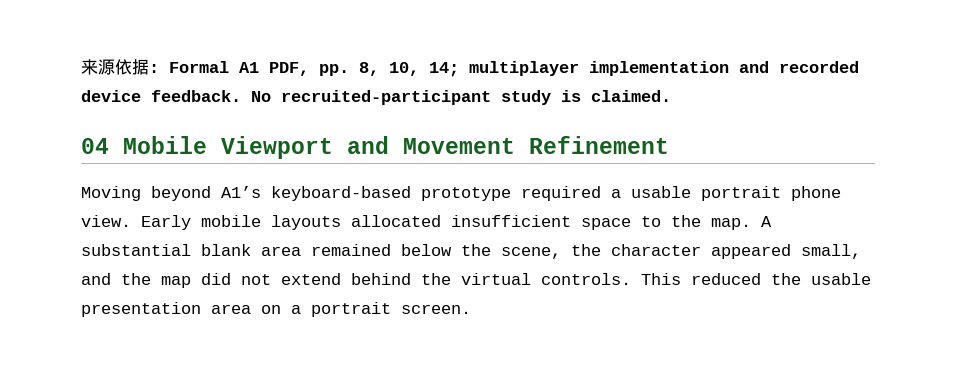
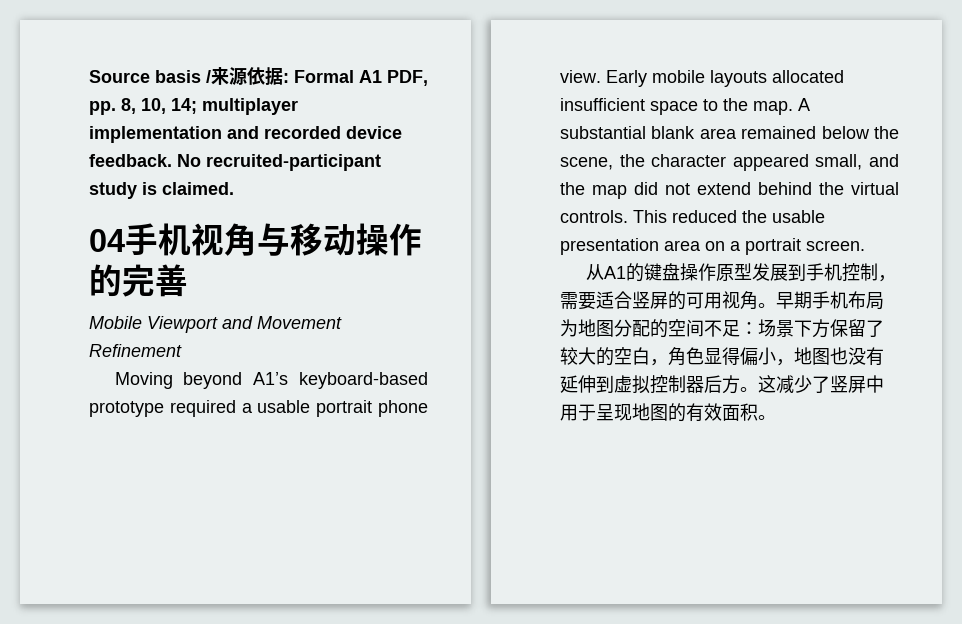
(81, 67) none -> [89,70,211,83] Source basis /
(109, 146) none -> [125,223,422,256] [89,264,188,297] 手机视角与移动操作的完善 //
(471, 309) none -> [585,263,896,282] [560,291,884,310] [560,319,884,338] [560,347,884,366] [560,375,884,394] [560,403,776,422] // 从A1的键盘操作原型发展到手机控制，需要适合竖屏的可用视角。早期手机布局为地图分配的空间不足：场景下方保留了较大的空白，角色显得偏小，地图也没有延伸到虚拟控制器后方。这减少了竖屏中用于呈现地图的有效面积。

